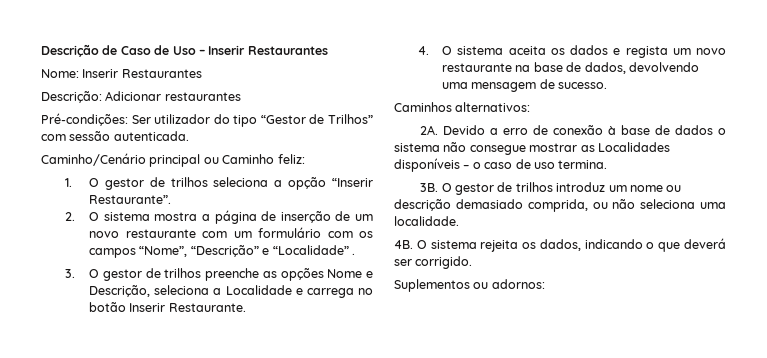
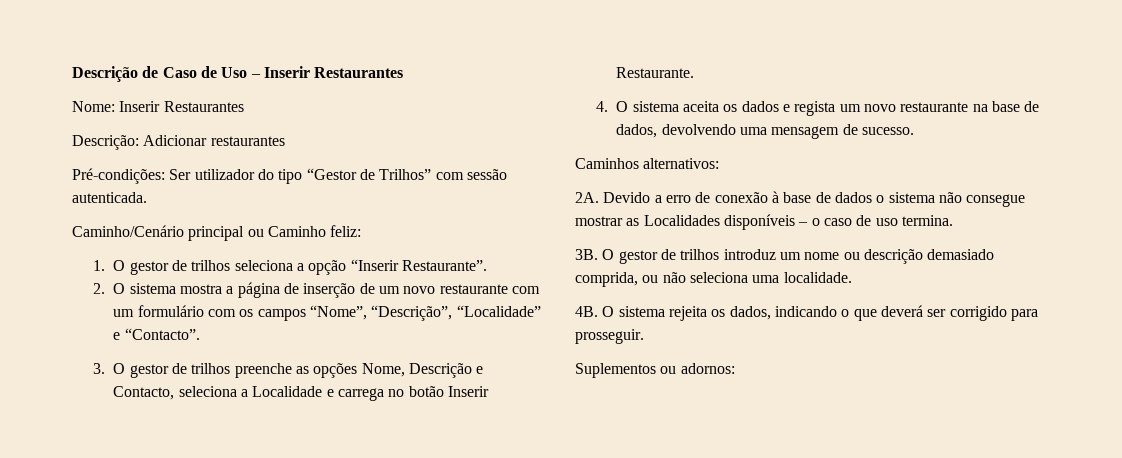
[190,245,355,257] “Descrição” e “Localidade” . -> [371,305,541,321] [113,328,200,340] “Descrição”, “Localidade” e “Contacto”.
[327,269,374,278] [89,285,151,297] Nome e Descrição, -> [361,363,484,378] [113,386,175,400] Nome, Descrição e Contacto,
[415,256,473,269] corrigido. -> [949,306,1038,321] [575,329,644,344] corrigido para prosseguir.

